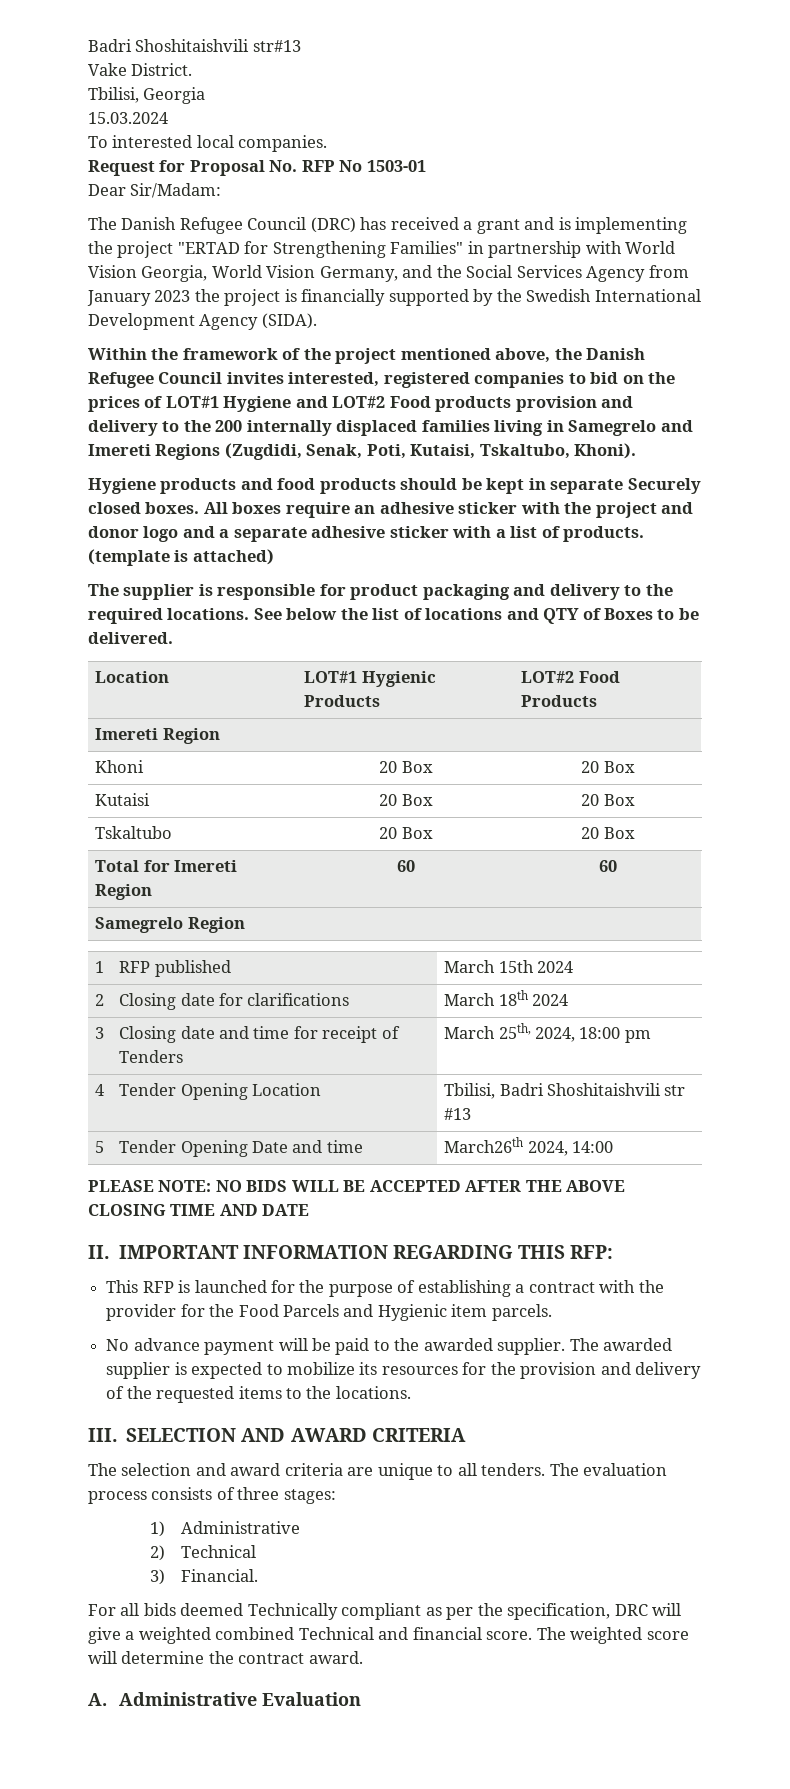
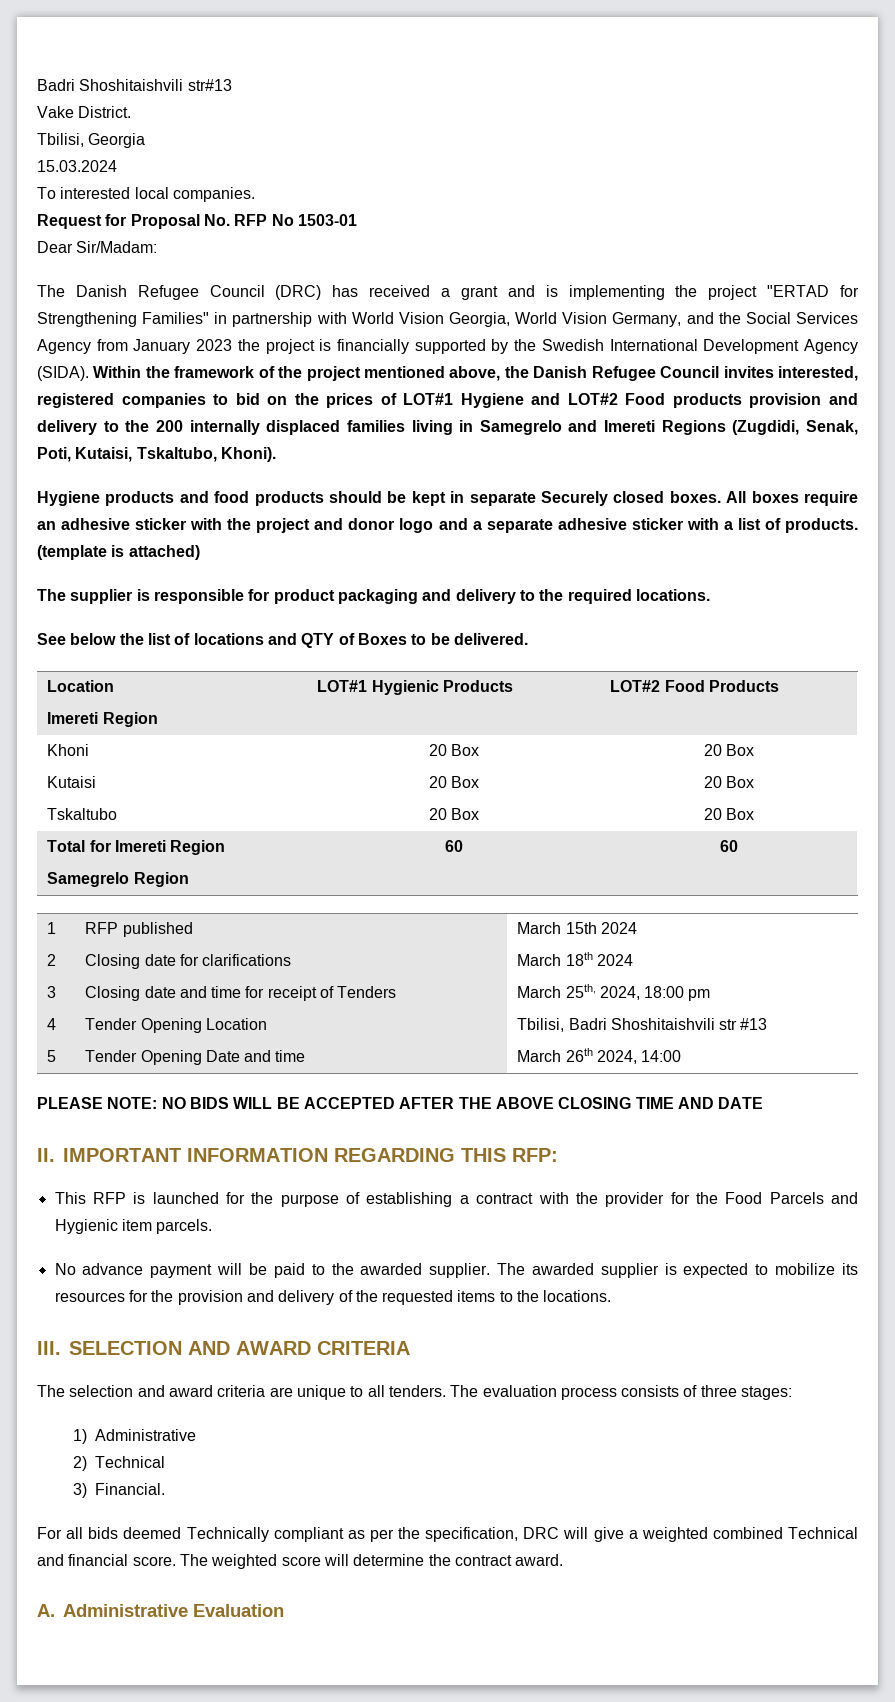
(317, 321) // -> (89, 373) none
(250, 614) none -> (710, 595) //
[444,1137,524,1153] March26th -> [517,1048,593,1062] March 26th

